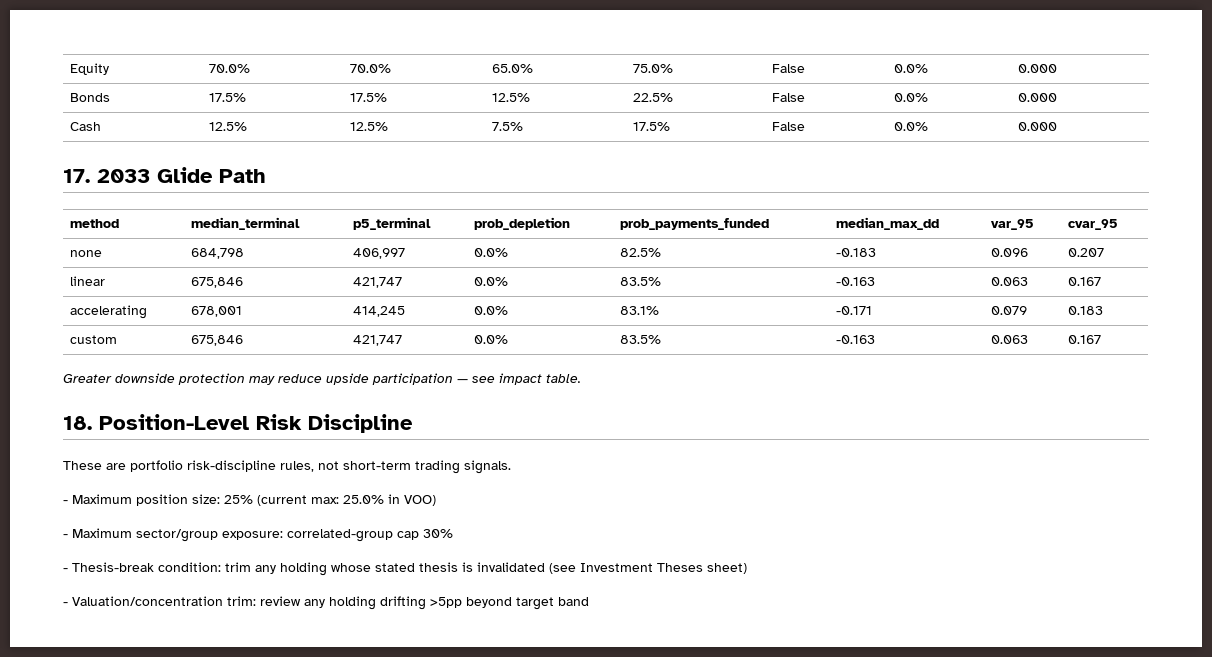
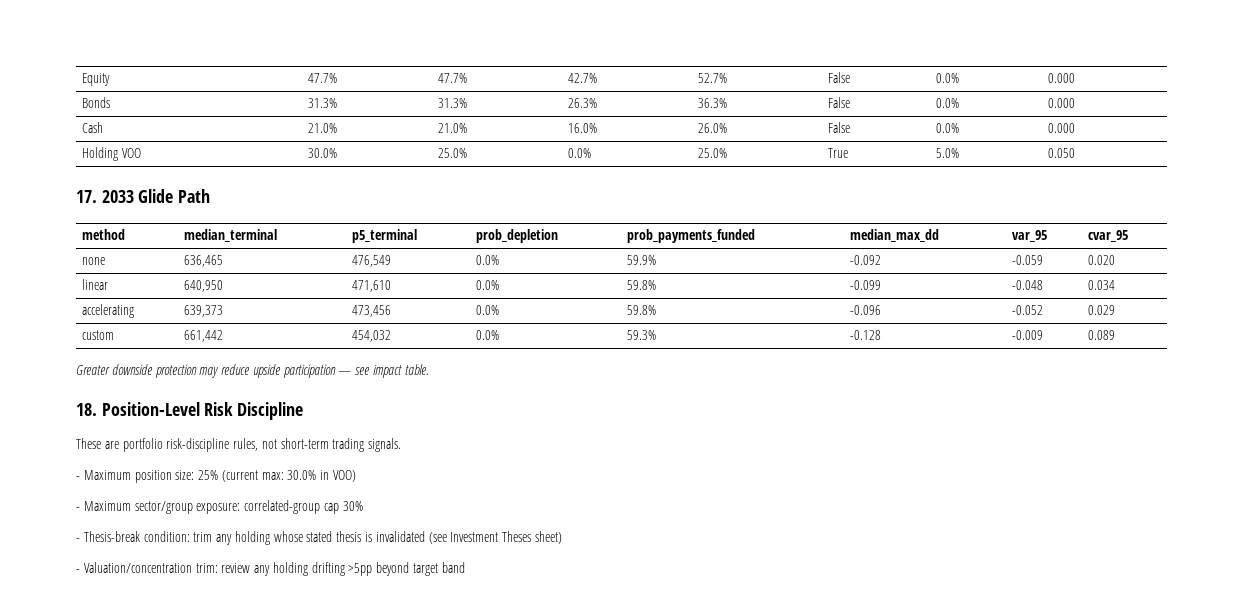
[209,64,251,73] [350,64,392,73] [492,64,534,73] [633,64,674,73] 70.0% | 70.0% | 65.0% | 75.0% -> [307,73,337,83] [437,73,467,83] [567,73,597,83] [697,73,727,83] 47.7% | 47.7% | 42.7% | 52.7%
[209,93,247,102] [350,93,388,102] [492,93,531,102] [633,93,674,102] 17.5% | 17.5% | 12.5% | 22.5% -> [307,98,337,108] [437,98,467,108] [567,98,597,108] [697,98,727,108] 31.3% | 31.3% | 26.3% | 36.3%
[209,122,248,131] [350,122,389,131] [492,122,524,131] [633,122,671,131] [772,122,806,131] [894,122,929,131] [1018,122,1058,131] 12.5% | 12.5% | 7.5% | 17.5% | False | 0.0% | 0.000 -> [307,123,337,133] [437,123,467,133] [567,123,597,133] [697,123,727,133] [827,122,850,133] [935,123,959,133] [1047,123,1075,133] [81,147,141,161] [307,148,337,158] [437,148,467,158] [567,148,591,158] [697,148,727,158] [827,148,848,158] [935,148,959,158] [1047,148,1075,158] 21.0% | 21.0% | 16.0% | 26.0% | False | 0.0% | 0.000 // Holding VOO | 30.0% | 25.0% | 0.0% | 25.0% | True | 5.0% | 0.050
[191,248,245,259] [353,248,406,259] [474,248,509,257] [620,248,662,257] [836,248,877,257] [991,248,1029,257] [1068,248,1105,257] 684,798 | 406,997 | 0.0% | 82.5% | -0.183 | 0.096 | 0.207 -> [183,255,223,267] [351,255,391,267] [475,255,499,265] [626,255,656,265] [849,255,881,265] [1011,255,1043,265] [1087,255,1115,265] 636,465 | 476,549 | 0.0% | 59.9% | -0.092 | -0.059 | 0.020
[191,277,244,288] [353,277,403,288] [474,277,509,286] [620,277,662,286] [836,277,876,286] [991,277,1029,286] [1068,277,1102,286] 675,846 | 421,747 | 0.0% | 83.5% | -0.163 | 0.063 | 0.167 -> [183,280,223,292] [351,280,391,292] [475,280,499,290] [626,280,656,290] [849,280,881,290] [1011,280,1043,290] [1087,280,1115,290] 640,950 | 471,610 | 0.0% | 59.8% | -0.099 | -0.048 | 0.034
[191,306,243,317] [353,306,406,317] [474,306,509,315] [620,306,660,315] [836,306,873,315] [991,306,1028,315] [1068,306,1104,315] 678,001 | 414,245 | 0.0% | 83.1% | -0.171 | 0.079 | 0.183 -> [183,305,223,317] [351,305,391,317] [475,305,499,315] [626,305,656,315] [849,305,881,315] [1011,305,1043,315] [1087,305,1115,315] 639,373 | 473,456 | 0.0% | 59.8% | -0.096 | -0.052 | 0.029
[191,335,244,346] [353,335,403,346] [474,335,509,344] [620,335,662,344] [836,335,876,344] [991,335,1029,344] [1068,335,1102,344] 675,846 | 421,747 | 0.0% | 83.5% | -0.163 | 0.063 | 0.167 -> [183,330,223,342] [351,330,391,342] [475,330,499,340] [626,330,656,340] [849,330,881,340] [1011,330,1043,340] [1087,330,1115,340] 661,442 | 454,032 | 0.0% | 59.3% | -0.128 | -0.009 | 0.089
[343,495,384,504] 25.0% -> [287,470,317,480] 30.0%

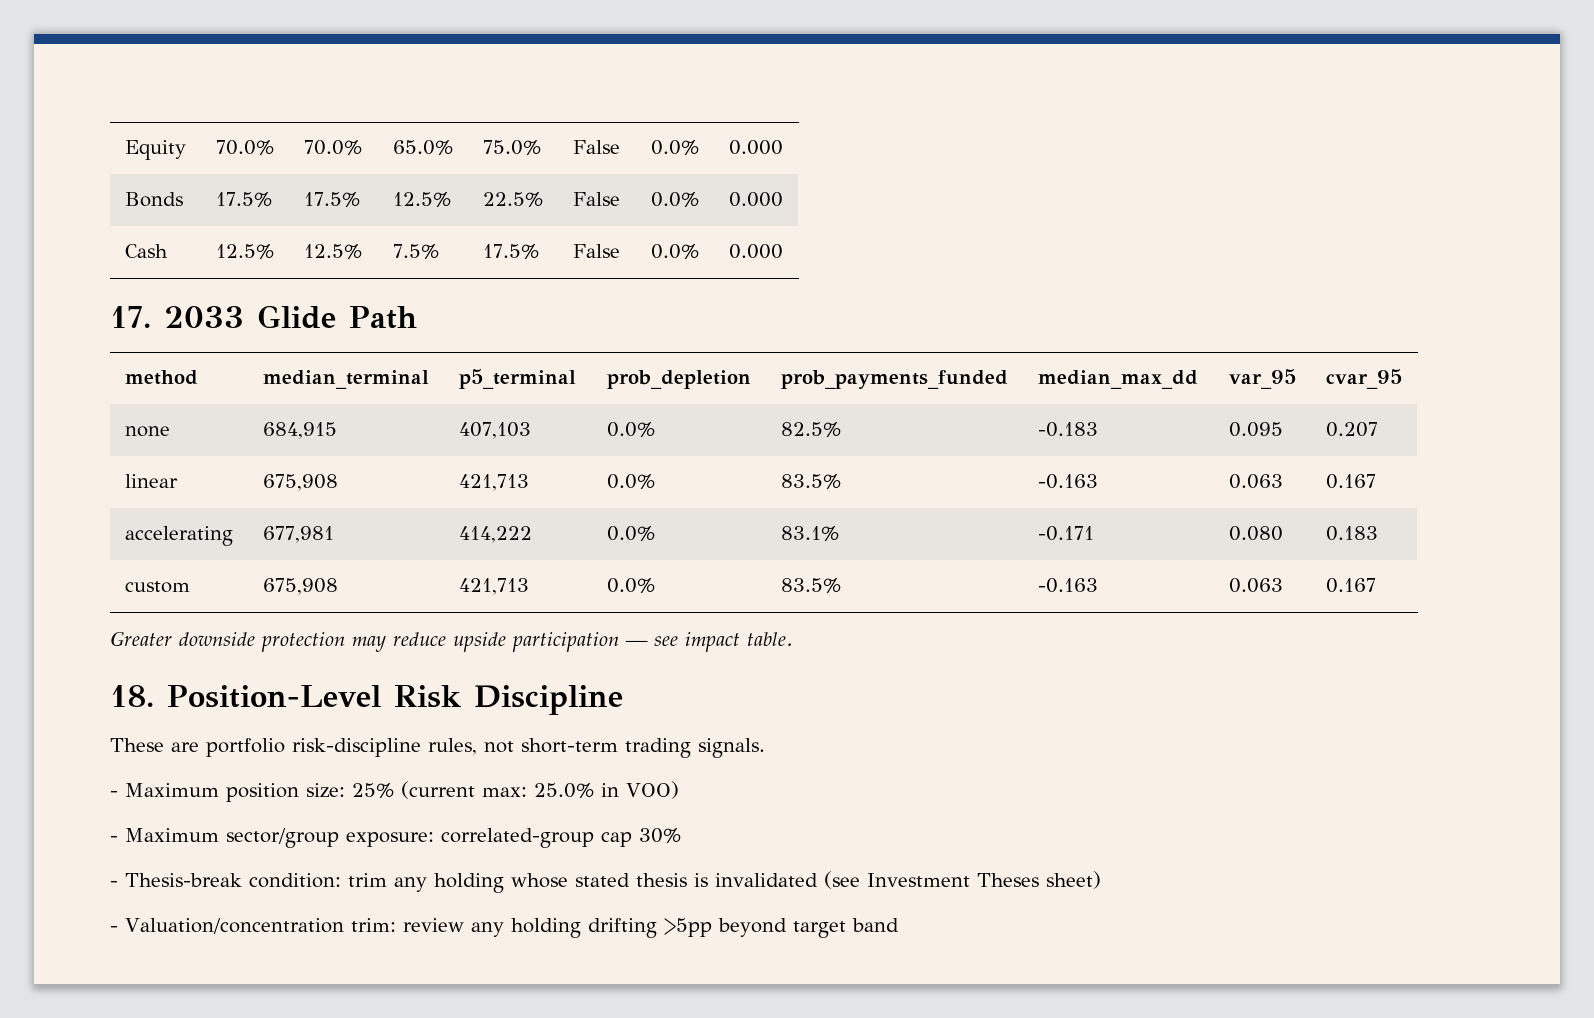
[307,73,337,83] [437,73,467,83] [567,73,597,83] [697,73,727,83] 47.7% | 47.7% | 42.7% | 52.7% -> [215,140,274,155] [303,140,362,155] [392,140,453,155] [482,140,541,155] 70.0% | 70.0% | 65.0% | 75.0%
[307,98,337,108] [437,98,467,108] [567,98,597,108] [697,98,727,108] 31.3% | 31.3% | 26.3% | 36.3% -> [215,192,272,207] [303,192,360,207] [392,192,451,207] [482,192,543,207] 17.5% | 17.5% | 12.5% | 22.5%
[307,123,337,133] [437,123,467,133] [567,123,597,133] [697,123,727,133] [827,122,850,133] [935,123,959,133] [1047,123,1075,133] [81,147,141,161] [307,148,337,158] [437,148,467,158] [567,148,591,158] [697,148,727,158] [827,148,848,158] [935,148,959,158] [1047,148,1075,158] 21.0% | 21.0% | 16.0% | 26.0% | False | 0.0% | 0.000 // Holding VOO | 30.0% | 25.0% | 0.0% | 25.0% | True | 5.0% | 0.050 -> [215,244,274,259] [303,244,362,259] [392,244,439,259] [482,244,539,259] [572,244,620,258] [650,244,699,259] [728,244,783,259] 12.5% | 12.5% | 7.5% | 17.5% | False | 0.0% | 0.000
[183,255,223,267] [351,255,391,267] [475,255,499,265] [626,255,656,265] [849,255,881,265] [1011,255,1043,265] [1087,255,1115,265] 636,465 | 476,549 | 0.0% | 59.9% | -0.092 | -0.059 | 0.020 -> [262,422,337,439] [458,422,531,439] [606,422,655,437] [780,422,841,437] [1037,422,1098,437] [1228,422,1283,437] [1325,422,1378,437] 684,915 | 407,103 | 0.0% | 82.5% | -0.183 | 0.095 | 0.207
[183,280,223,292] [351,280,391,292] [475,280,499,290] [626,280,656,290] [849,280,881,290] [1011,280,1043,290] [1087,280,1115,290] 640,950 | 471,610 | 0.0% | 59.8% | -0.099 | -0.048 | 0.034 -> [262,474,338,491] [458,474,529,491] [606,474,655,489] [780,474,841,489] [1037,474,1098,489] [1228,474,1283,489] [1325,474,1376,489] 675,908 | 421,713 | 0.0% | 83.5% | -0.163 | 0.063 | 0.167
[183,305,223,317] [351,305,391,317] [475,305,499,315] [626,305,656,315] [849,305,881,315] [1011,305,1043,315] [1087,305,1115,315] 639,373 | 473,456 | 0.0% | 59.8% | -0.096 | -0.052 | 0.029 -> [262,526,334,543] [458,526,532,543] [606,526,655,541] [780,526,839,541] [1037,526,1094,541] [1228,526,1283,541] [1325,526,1378,541] 677,981 | 414,222 | 0.0% | 83.1% | -0.171 | 0.080 | 0.183
[183,330,223,342] [351,330,391,342] [475,330,499,340] [626,330,656,340] [849,330,881,340] [1011,330,1043,340] [1087,330,1115,340] 661,442 | 454,032 | 0.0% | 59.3% | -0.128 | -0.009 | 0.089 -> [262,578,338,595] [458,578,529,595] [606,578,655,593] [780,578,841,593] [1037,578,1098,593] [1228,578,1283,593] [1325,578,1376,593] 675,908 | 421,713 | 0.0% | 83.5% | -0.163 | 0.063 | 0.167
[287,470,317,480] 30.0% -> [534,783,594,798] 25.0%

